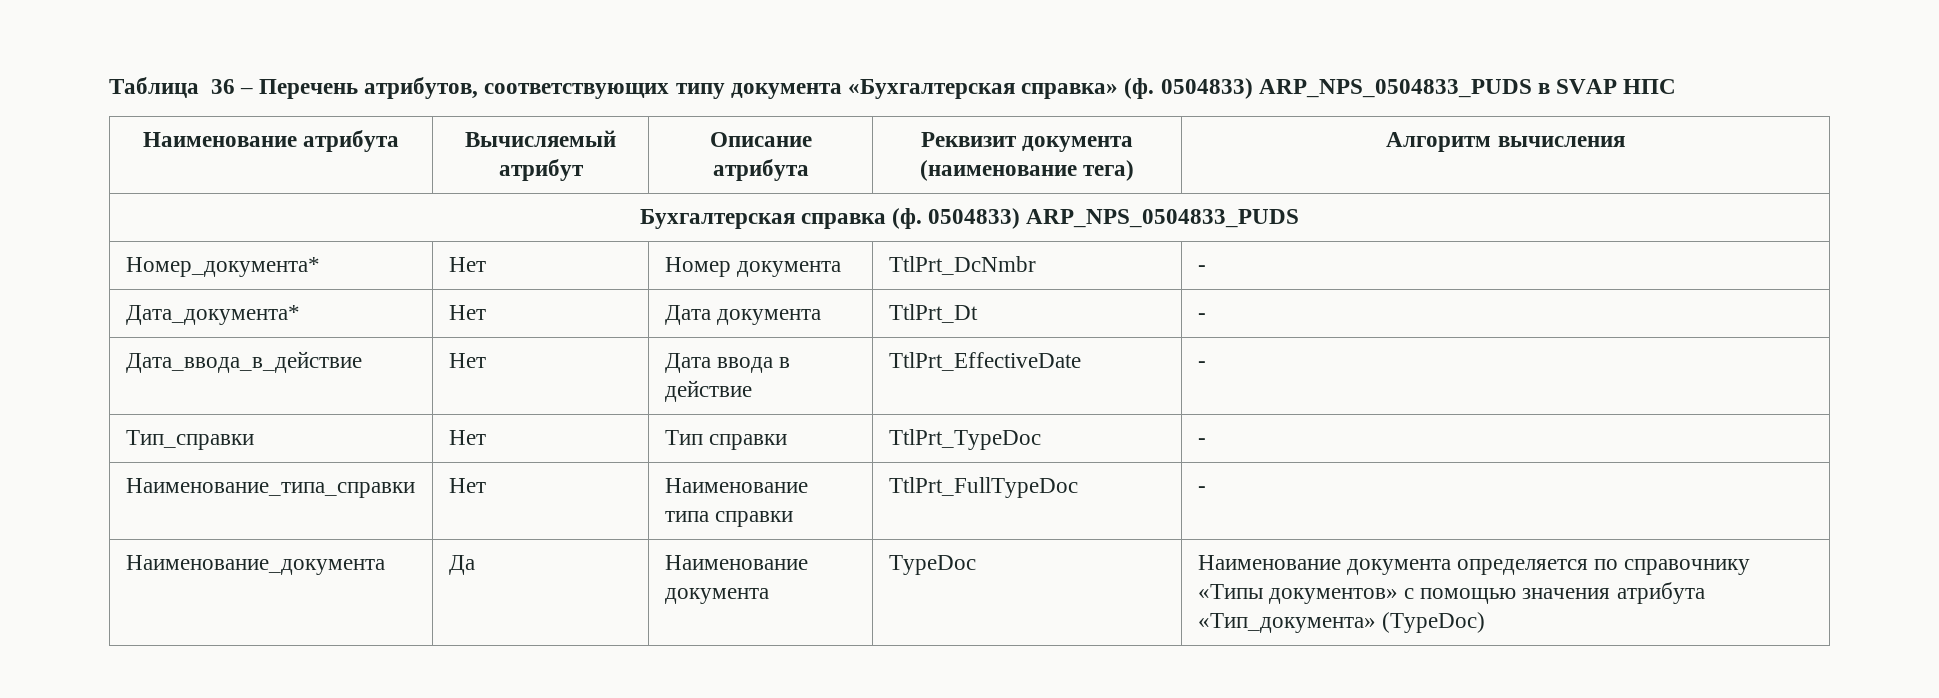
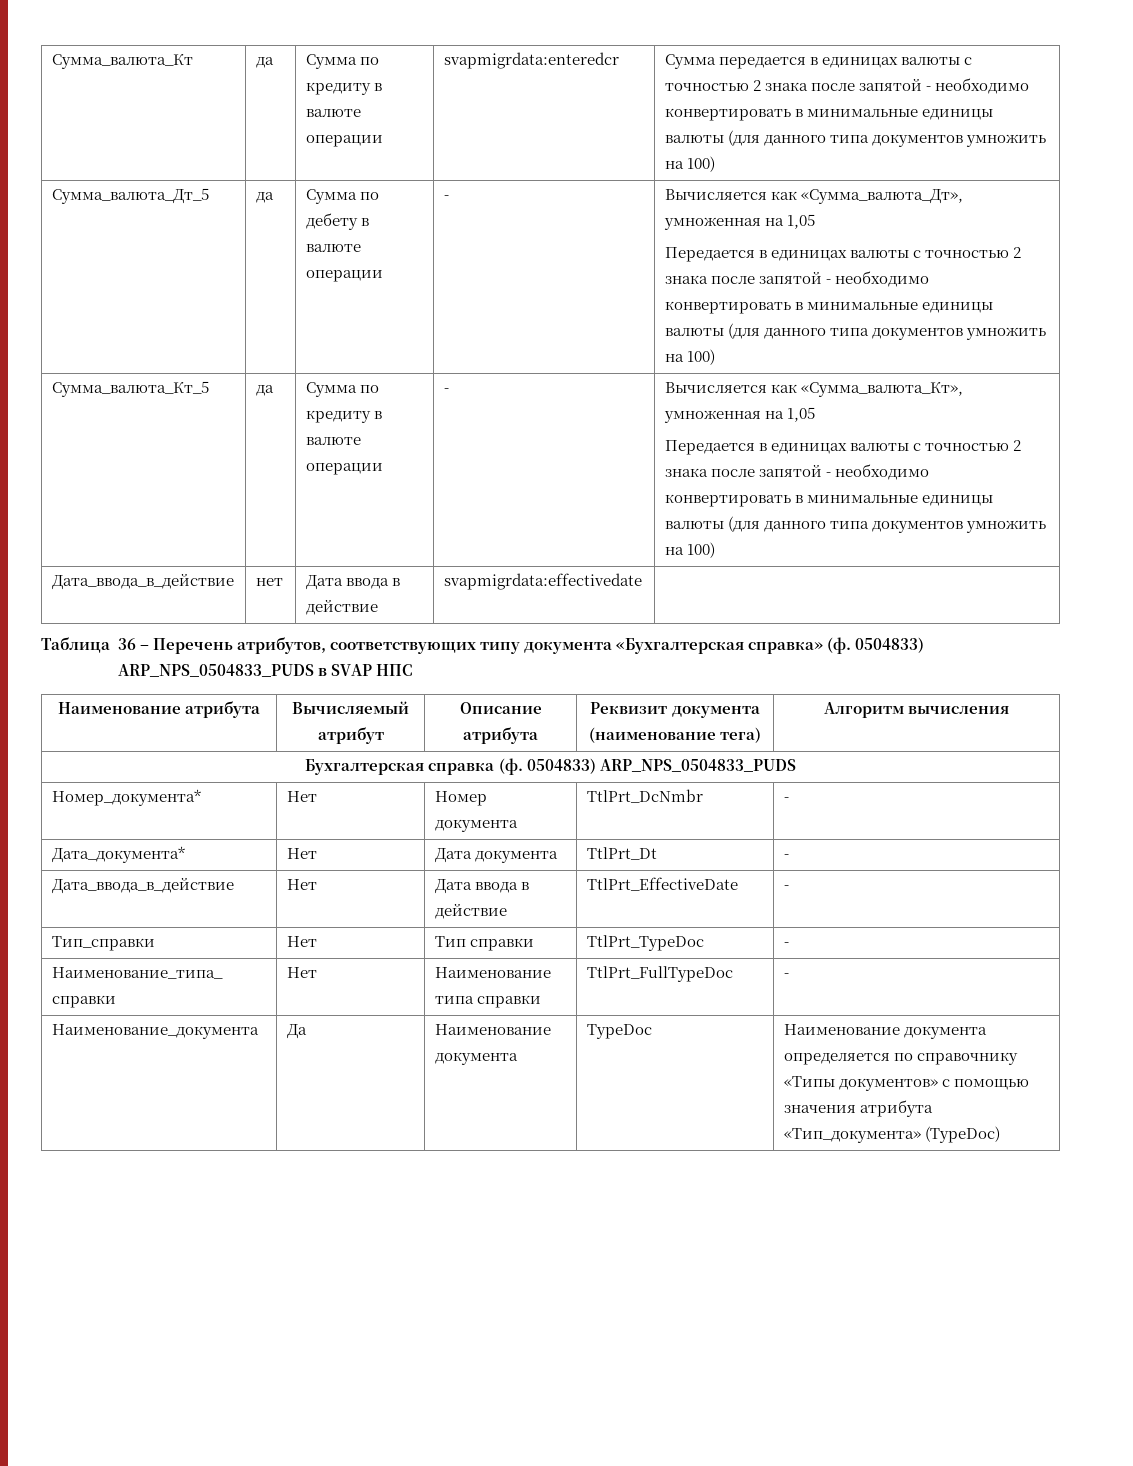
(109, 87) none -> [51,54,193,69] [255,57,274,68] [305,54,379,69] [305,82,382,95] [305,109,361,117] [305,135,383,147] [443,52,619,69] [664,54,973,69] [664,78,1030,94] [664,108,994,121] [664,130,1047,147] [664,156,715,172] [51,188,209,204] [255,192,274,203] [305,189,379,204] [305,213,369,230] [305,244,361,252] [305,270,383,282] [443,195,449,200] [664,189,963,204] [663,214,815,230] [664,247,1022,262] [664,271,930,287] [664,301,994,314] [664,323,1047,340] [664,349,715,365] [51,381,209,397] [255,385,274,396] [305,382,379,397] [305,410,382,423] [305,437,361,445] [305,463,383,475] [443,388,449,393] [664,382,963,397] [663,407,815,423] [664,440,1022,455] [664,464,930,480] [664,494,994,507] [664,516,1047,533] [664,542,715,558] [51,573,234,590] [255,578,283,586] [305,575,400,590] [305,599,378,615] [443,573,642,590] Сумма_валюта_Кт | да | Сумма по кредиту в валюте операции | svapmigrdata:enteredcr | Сумма передается в единицах валюты с точностью 2 знака после запятой - необходимо конвертировать в минимальные единицы валюты (для данного типа документов умножить на 100) // Сумма_валюта_Дт_5 | да | Сумма по дебету в валюте операции | - | Вычисляется как «Сумма_валюта_Дт», умноженная на 1,05 // Передается в единицах валюты с точностью 2 знака после запятой - необходимо конвертировать в минимальные единицы валюты (для данного типа документов умножить на 100) // Сумма_валюта_Кт_5 | да | Сумма по кредиту в валюте операции | - | Вычисляется как «Сумма_валюта_Кт», умноженная на 1,05 // Передается в единицах валюты с точностью 2 знака после запятой - необходимо конвертировать в минимальные единицы валюты (для данного типа документов умножить на 100) // Дата_ввода_в_действие | нет | Дата ввода в действие | svapmigrdata:effectivedate | //

